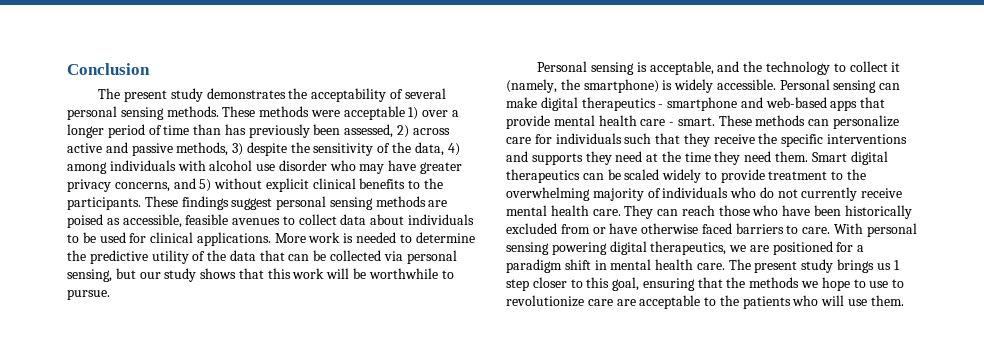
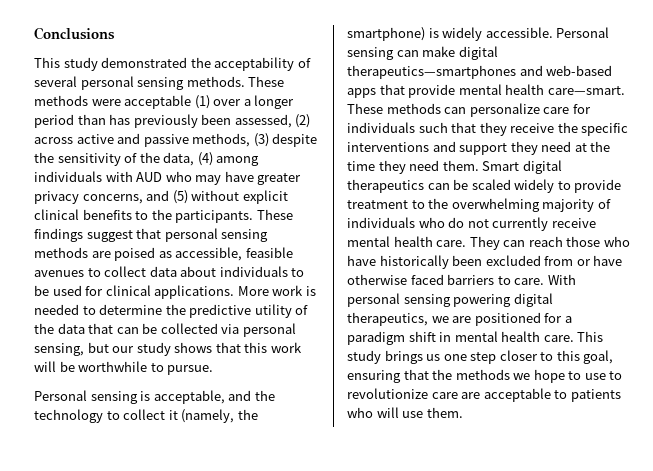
[67,63,150,75] [98,88,286,102] Conclusion // The present study demonstrates -> [34,27,115,40] [34,57,188,71] Conclusions // This study demonstrated
[408,107,419,120] 1) -> [194,95,210,109] (1)
[148,125,190,135] of time -> (74, 121) none
[397,125,410,138] 2) -> [295,114,311,128] (2)
[232,143,244,156] 3) -> [253,133,269,147] (3)
[447,143,460,156] 4) -> [197,152,213,166] (4)
[209,160,327,171] alcohol use disorder -> [136,172,163,182] AUD
[199,179,212,192] 5) -> [172,190,188,204] (5)
(273, 204) none -> [136,228,162,239] that
[581,97,738,111] therapeutics - smartphone -> [347,65,516,79] therapeutics—smartphones
[640,117,715,126] care - smart. -> [547,86,625,95] care—smart.
[531,153,583,165] supports -> [459,143,508,155] support
[814,205,912,219] been historically -> [379,255,483,269] historically been
[728,259,798,273] The present -> [577,331,604,342] This
[893,260,900,270] 1 -> [443,354,467,361] one
[719,295,739,306] the -> (568, 394) none

